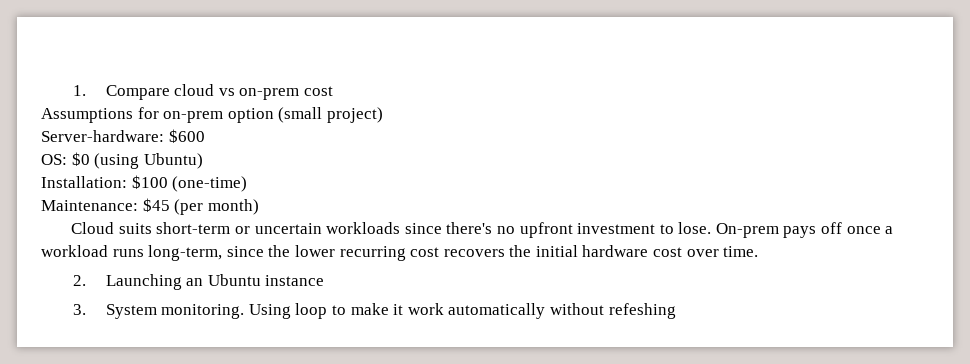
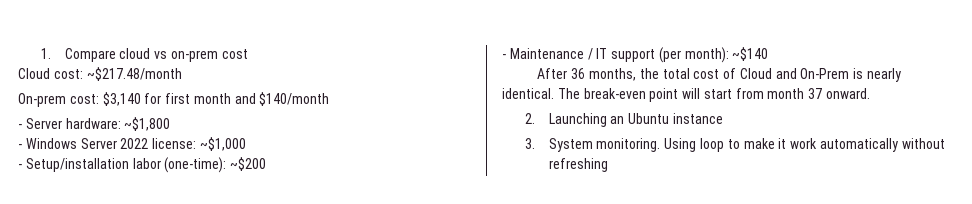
[41,107,383,123] [41,129,205,143] [41,152,203,169] [41,175,248,192] [41,198,259,215] [71,222,894,238] [41,245,759,261] Assumptions for on-prem option (small project) // Server-hardware: $600 // OS: $0 (using Ubuntu) // Installation: $100 (one-time) // Maintenance: $45 (per month) // Cloud suits short-term or uncertain workloads since there's no upfront investment to lose. On-prem pays off once a workload runs long-term, since the lower recurring cost recovers the initial hardware cost over time. -> [18,67,182,81] [18,92,330,107] [18,117,171,131] [18,137,246,151] [18,157,267,173] [502,47,769,63] [537,68,901,82] [502,88,871,102] Cloud cost: ~$217.48/month // On-prem cost: $3,140 for first month and $140/month // - Server hardware: ~$1,800 // - Windows Server 2022 license: ~$1,000 // - Setup/installation labor (one-time): ~$200 // - Maintenance / IT support (per month): ~$140 // After 36 months, the total cost of Cloud and On-Prem is nearly identical. The break-even point will start from month 37 onward.
[608,303,676,319] refeshing -> [548,158,608,172] refreshing

